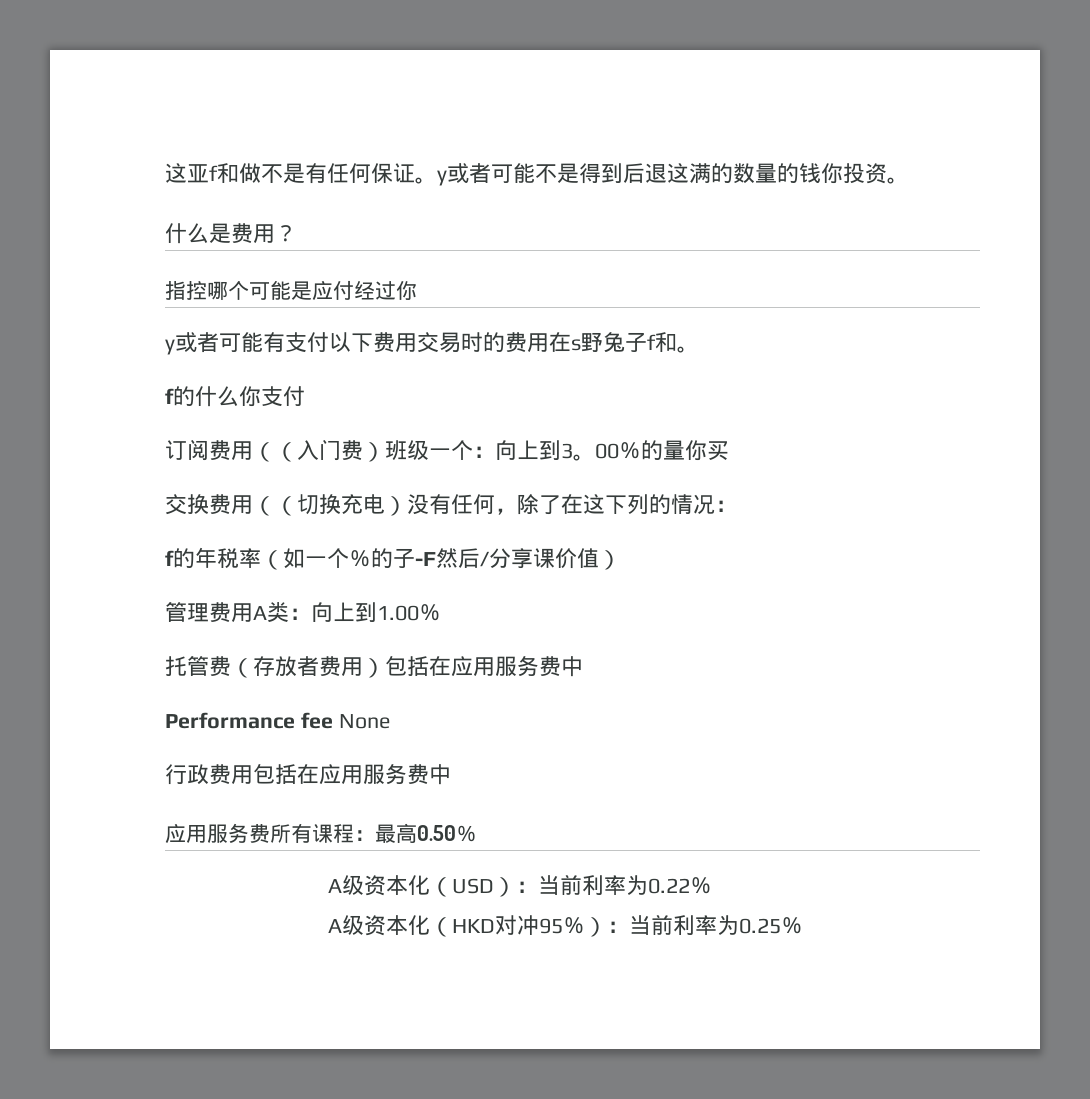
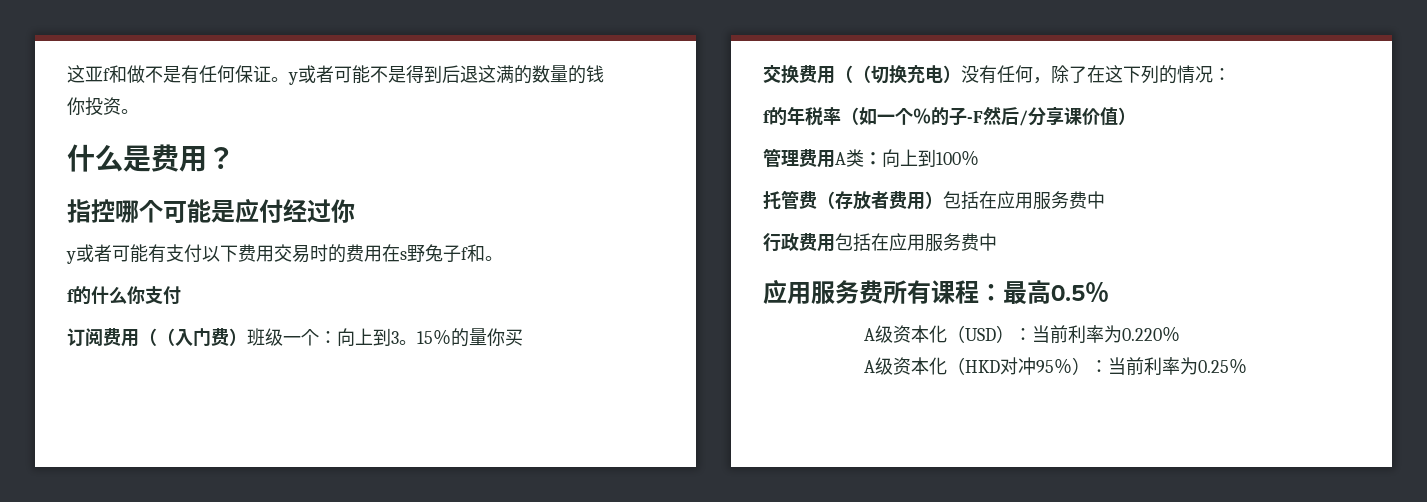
[595,443,619,459] 00 -> [417,331,433,344] 15
[377,605,419,621] 1.00 -> [936,152,961,165] 100
[165,712,391,729] // Performance fee None -> (1105, 200) none
[417,825,456,841] 0.50 -> [1051,285,1085,301] 0.5
[648,878,691,894] 0.22 -> [1121,328,1162,341] 0.220

